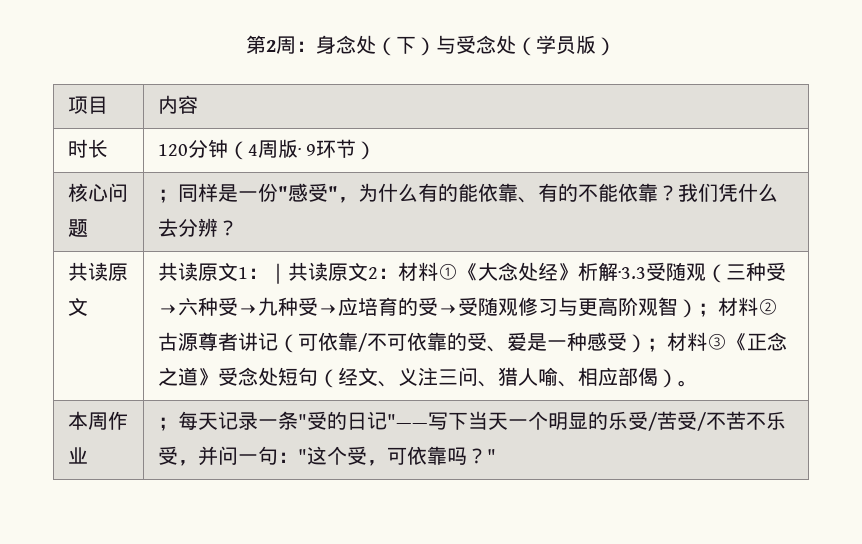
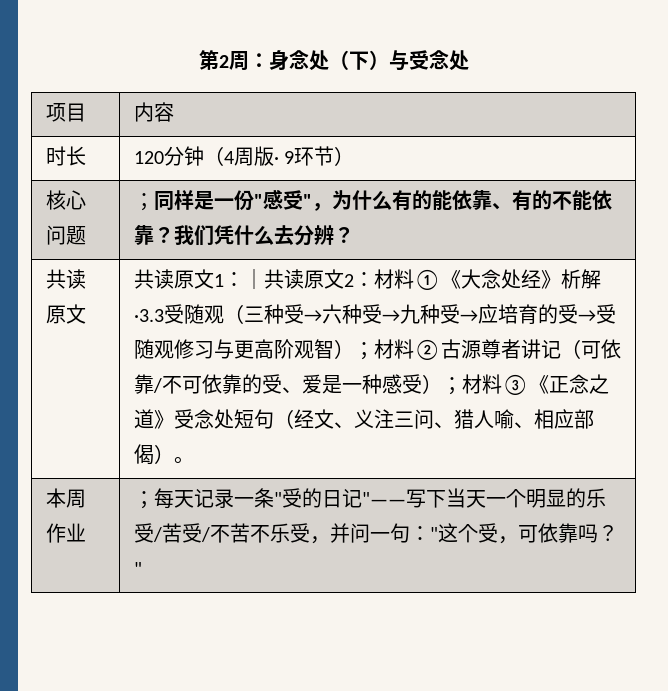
[516,35,616,56] （学员版） -> (469, 60) none

